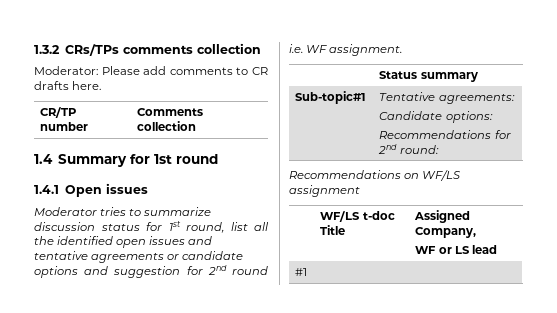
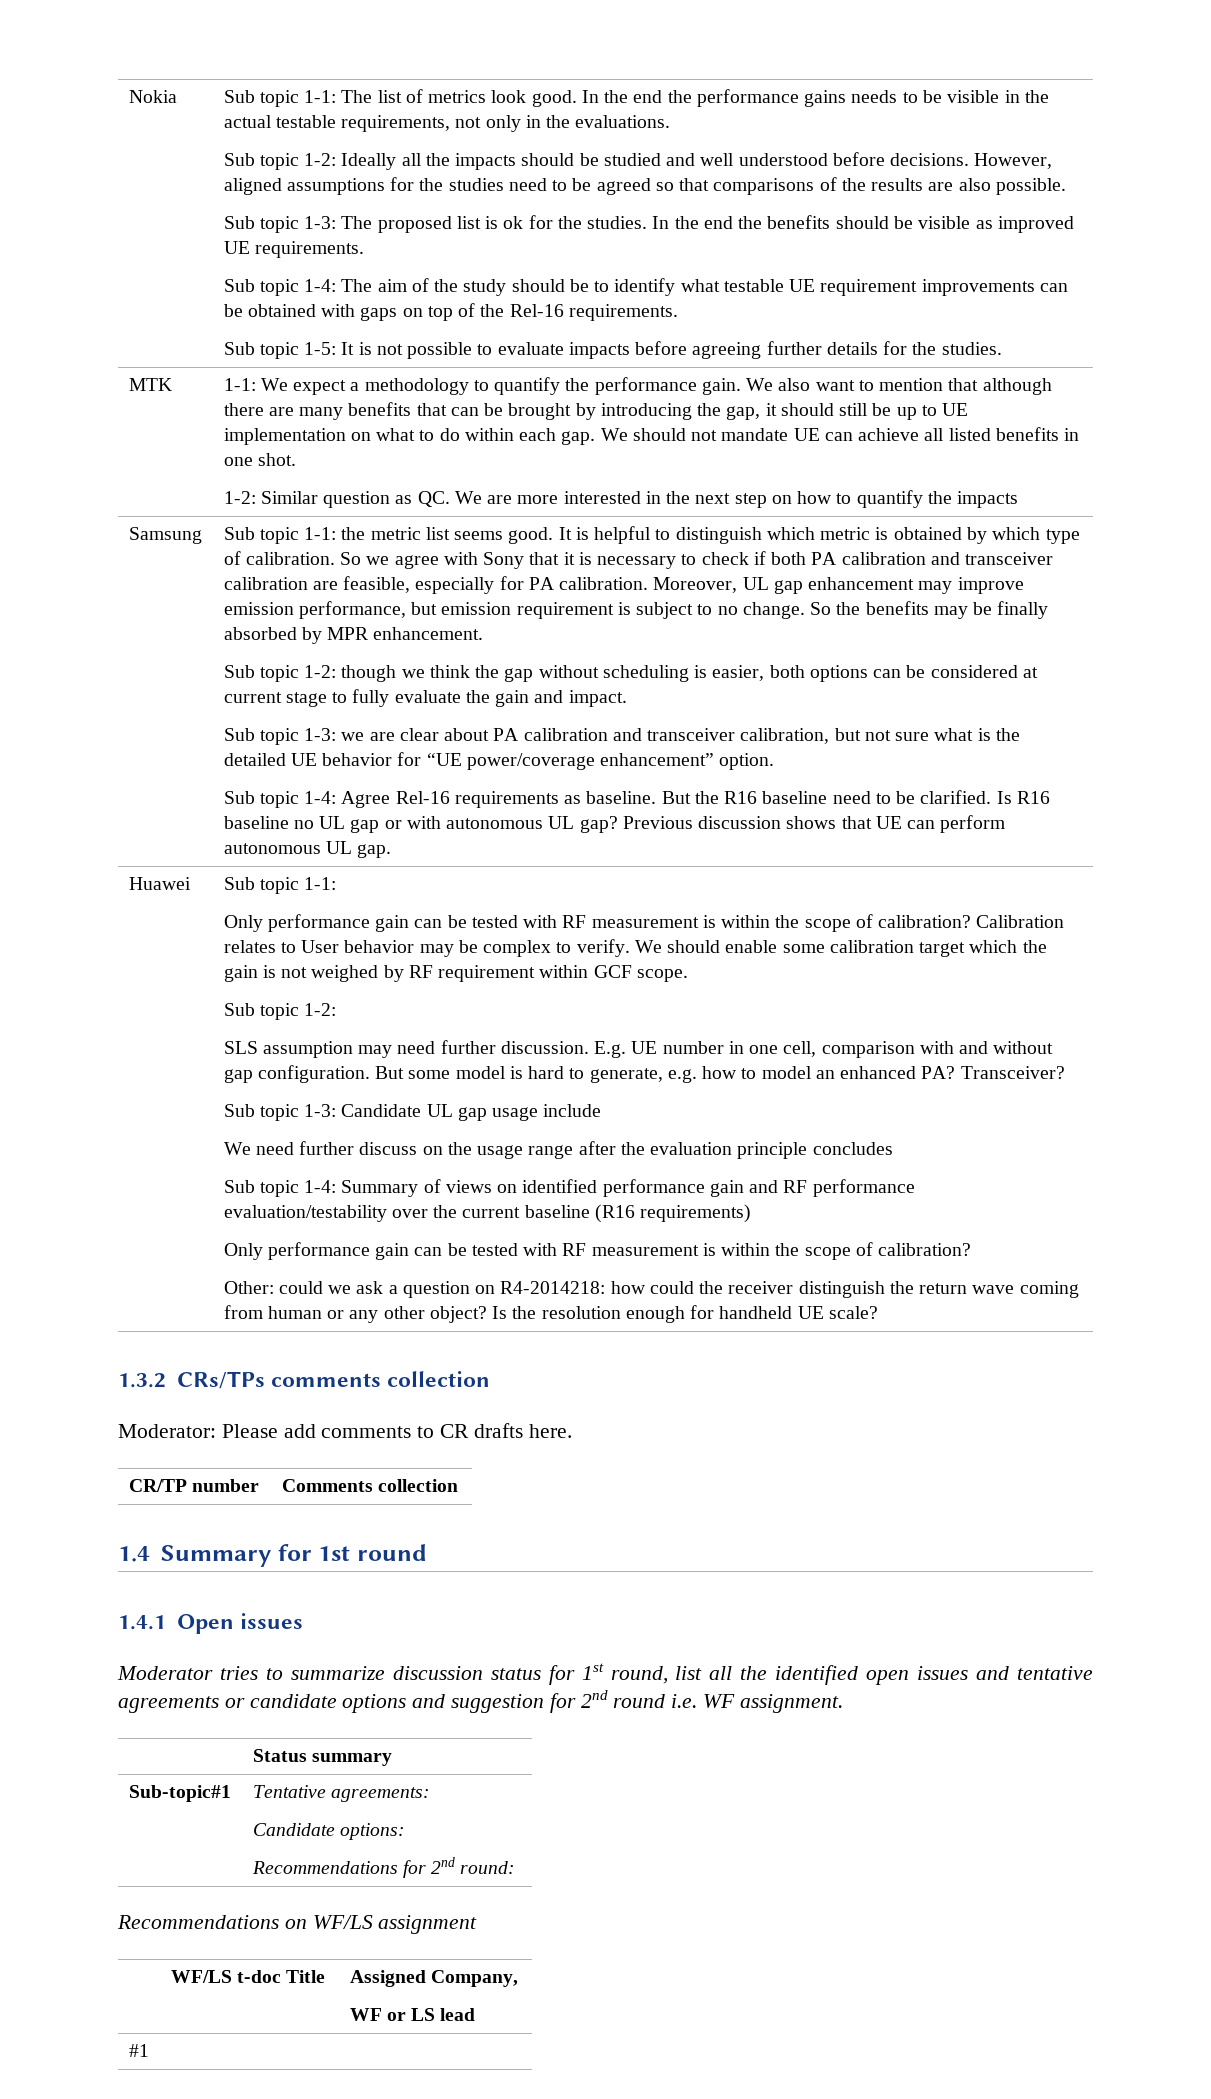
(34, 49) none -> [128,90,177,103] [223,89,1049,107] [223,115,671,132] [223,152,1053,170] [223,177,1067,195] [223,215,1074,233] [223,241,364,258] [223,278,1069,296] [223,303,678,321] [223,341,1002,359] [128,378,172,391] [223,377,1052,395] [223,402,969,420] [223,427,1080,445] [223,453,296,466] [223,490,1019,508] [128,527,202,544] [223,526,1080,544] [223,551,1054,569] [223,576,1024,594] [223,601,1049,619] [223,627,484,644] [223,665,1039,682] [223,689,627,707] [223,728,1021,745] [223,752,775,770] [223,790,1051,808] [223,815,1006,833] [223,841,392,858] [128,877,191,890] [223,877,337,894] [223,914,1065,932] [223,939,1047,957] [223,965,688,982] [223,1003,337,1020] [223,1040,1054,1058] [223,1065,1065,1083] [223,1104,602,1121] [223,1141,893,1159] [223,1179,915,1197] [223,1204,752,1223] [223,1242,972,1260] [223,1281,1079,1298] [223,1305,878,1323] Nokia | Sub topic 1-1: The list of metrics look good. In the end the performance gains needs to be visible in the actual testable requirements, not only in the evaluations. // Sub topic 1-2: Ideally all the impacts should be studied and well understood before decisions. However, aligned assumptions for the studies need to be agreed so that comparisons of the results are also possible. // Sub topic 1-3: The proposed list is ok for the studies. In the end the benefits should be visible as improved UE requirements. // Sub topic 1-4: The aim of the study should be to identify what testable UE requirement improvements can be obtained with gaps on top of the Rel-16 requirements. // Sub topic 1-5: It is not possible to evaluate impacts before agreeing further details for the studies. // MTK | 1-1: We expect a methodology to quantify the performance gain. We also want to mention that although there are many benefits that can be brought by introducing the gap, it should still be up to UE implementation on what to do within each gap. We should not mandate UE can achieve all listed benefits in one shot. // 1-2: Similar question as QC. We are more interested in the next step on how to quantify the impacts // Samsung | Sub topic 1-1: the metric list seems good. It is helpful to distinguish which metric is obtained by which type of calibration. So we agree with Sony that it is necessary to check if both PA calibration and transceiver calibration are feasible, especially for PA calibration. Moreover, UL gap enhancement may improve emission performance, but emission requirement is subject to no change. So the benefits may be finally absorbed by MPR enhancement. // Sub topic 1-2: though we think the gap without scheduling is easier, both options can be considered at current stage to fully evaluate the gain and impact. // Sub topic 1-3: we are clear about PA calibration and transceiver calibration, but not sure what is the detailed UE behavior for “UE power/coverage enhancement” option. // Sub topic 1-4: Agree Rel-16 requirements as baseline. But the R16 baseline need to be clarified. Is R16 baseline no UL gap or with autonomous UL gap? Previous discussion shows that UE can perform autonomous UL gap. // Huawei | Sub topic 1-1: // Only performance gain can be tested with RF measurement is within the scope of calibration? Calibration relates to User behavior may be complex to verify. We should enable some calibration target which the gain is not weighed by RF requirement within GCF scope. // Sub topic 1-2: // SLS assumption may need further discussion. E.g. UE number in one cell, comparison with and without gap configuration. But some model is hard to generate, e.g. how to model an enhanced PA? Transceiver? // Sub topic 1-3: Candidate UL gap usage include // We need further discuss on the usage range after the evaluation principle concludes // Sub topic 1-4: Summary of views on identified performance gain and RF performance evaluation/testability over the current baseline (R16 requirements) // Only performance gain can be tested with RF measurement is within the scope of calibration? // Other: could we ask a question on R4-2014218: how could the receiver distinguish the return wave coming from human or any other object? Is the resolution enough for handheld UE scale? //

